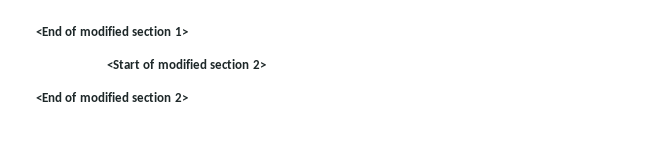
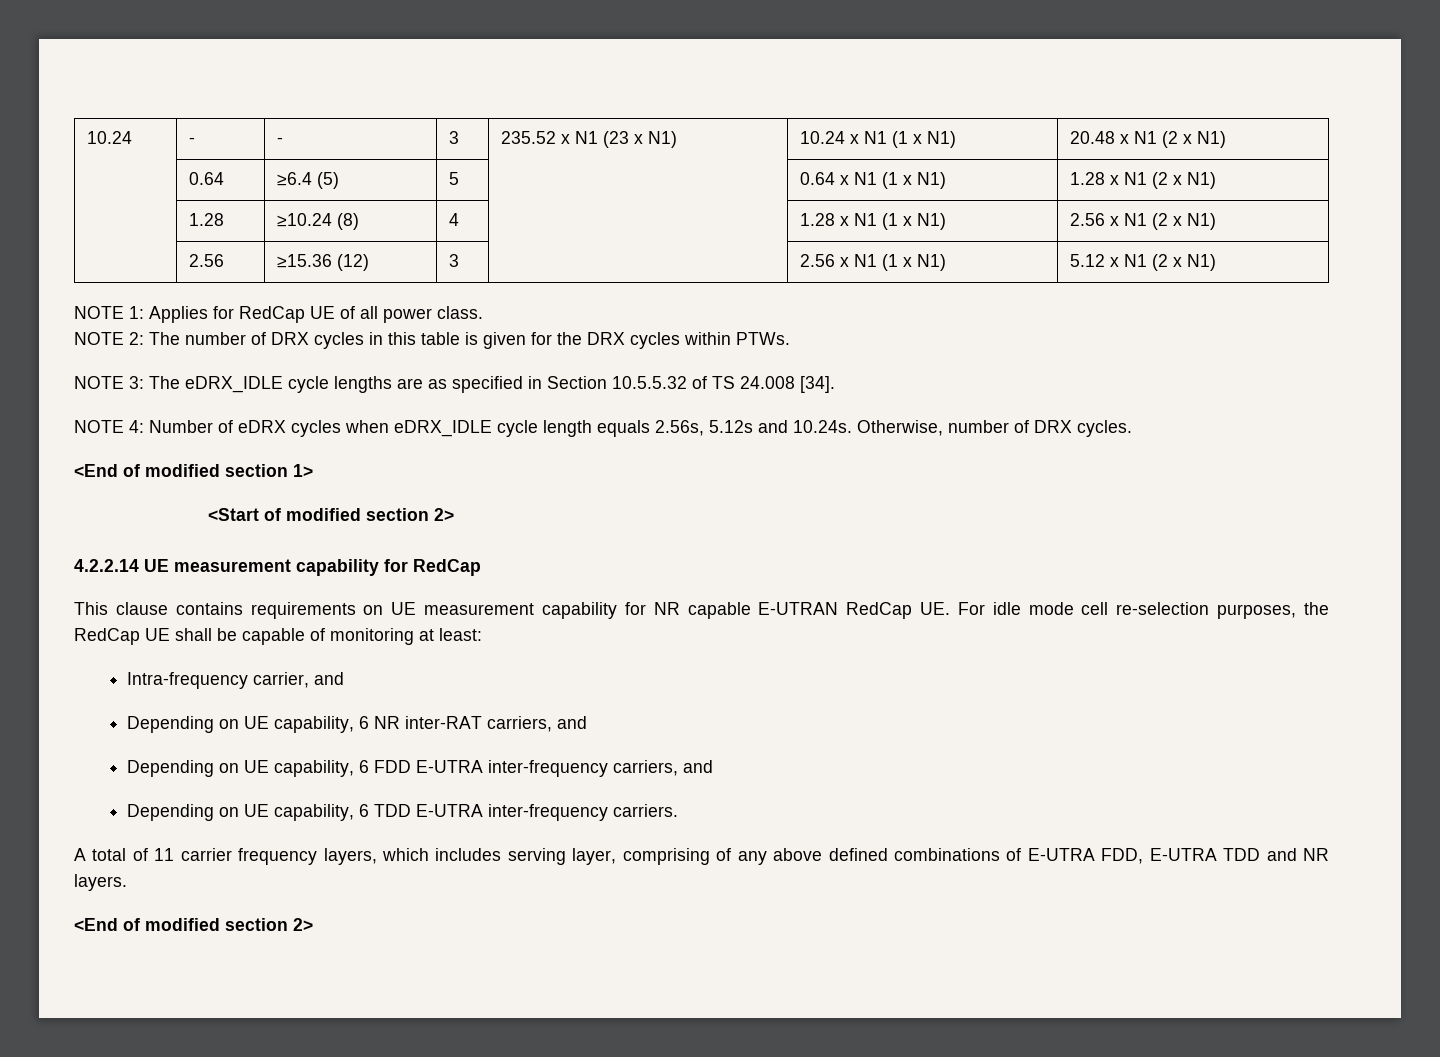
(36, 31) none -> [86,131,132,144] [188,137,195,144] [276,137,283,144] [448,131,459,144] [500,131,677,148] [799,131,956,148] [1069,131,1226,148] [188,172,224,185] [276,172,339,189] [448,172,459,185] [799,172,946,189] [1069,172,1216,189] [188,213,224,226] [276,213,359,230] [448,213,459,226] [799,213,946,230] [1069,213,1216,230] [188,254,224,267] [276,254,369,271] [448,254,459,267] [799,254,946,271] [1069,254,1216,271] [74,306,483,323] [74,332,790,349] [74,376,835,393] [74,420,1132,437] 10.24 | - | - | 3 | 235.52 x N1 (23 x N1) | 10.24 x N1 (1 x N1) | 20.48 x N1 (2 x N1) // | 0.64 | ≥6.4 (5) | 5 | | 0.64 x N1 (1 x N1) | 1.28 x N1 (2 x N1) // | 1.28 | ≥10.24 (8) | 4 | | 1.28 x N1 (1 x N1) | 2.56 x N1 (2 x N1) // | 2.56 | ≥15.36 (12) | 3 | | 2.56 x N1 (1 x N1) | 5.12 x N1 (2 x N1) // NOTE 1: Applies for RedCap UE of all power class. // NOTE 2: The number of DRX cycles in this table is given for the DRX cycles within PTWs. // NOTE 3: The eDRX_IDLE cycle lengths are as specified in Section 10.5.5.32 of TS 24.008 [34]. // NOTE 4: Number of eDRX cycles when eDRX_IDLE cycle length equals 2.56s, 5.12s and 10.24s. Otherwise, number of DRX cycles. //
(266, 64) none -> [74,559,481,576] [74,602,1329,619] [74,628,482,645] [126,672,344,689] [126,716,587,733] [126,760,713,777] [126,804,678,821] [74,848,1330,865] [74,874,127,891] // 4.2.2.14 UE measurement capability for RedCap // This clause contains requirements on UE measurement capability for NR capable E-UTRAN RedCap UE. For idle mode cell re-selection purposes, the RedCap UE shall be capable of monitoring at least: // Intra-frequency carrier, and // Depending on UE capability, 6 NR inter-RAT carriers, and // Depending on UE capability, 6 FDD E-UTRA inter-frequency carriers, and // Depending on UE capability, 6 TDD E-UTRA inter-frequency carriers. // A total of 11 carrier frequency layers, which includes serving layer, comprising of any above defined combinations of E-UTRA FDD, E-UTRA TDD and NR layers.

